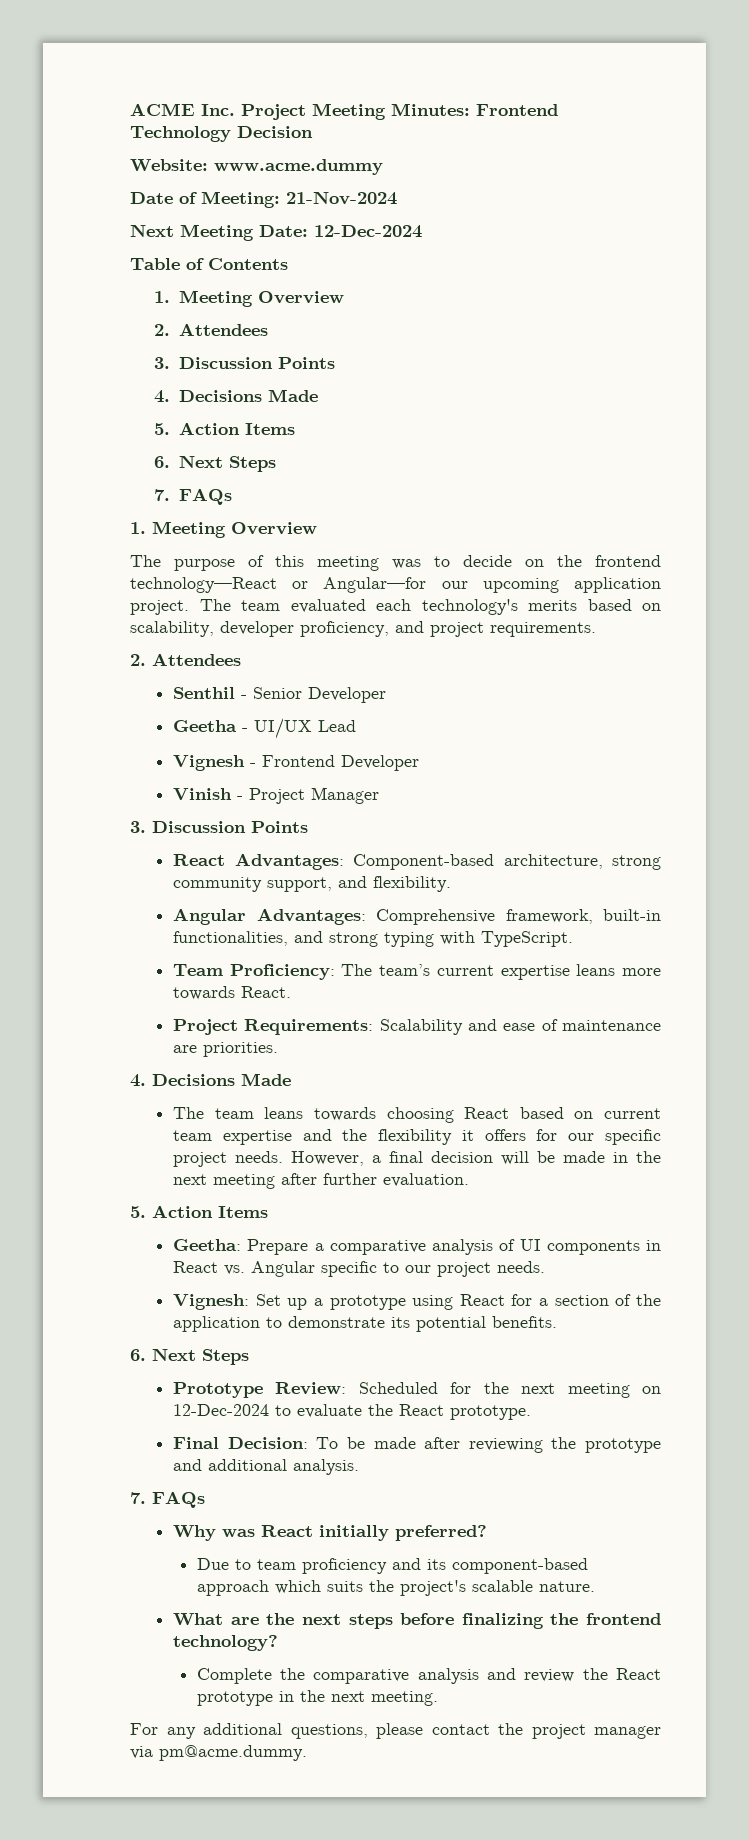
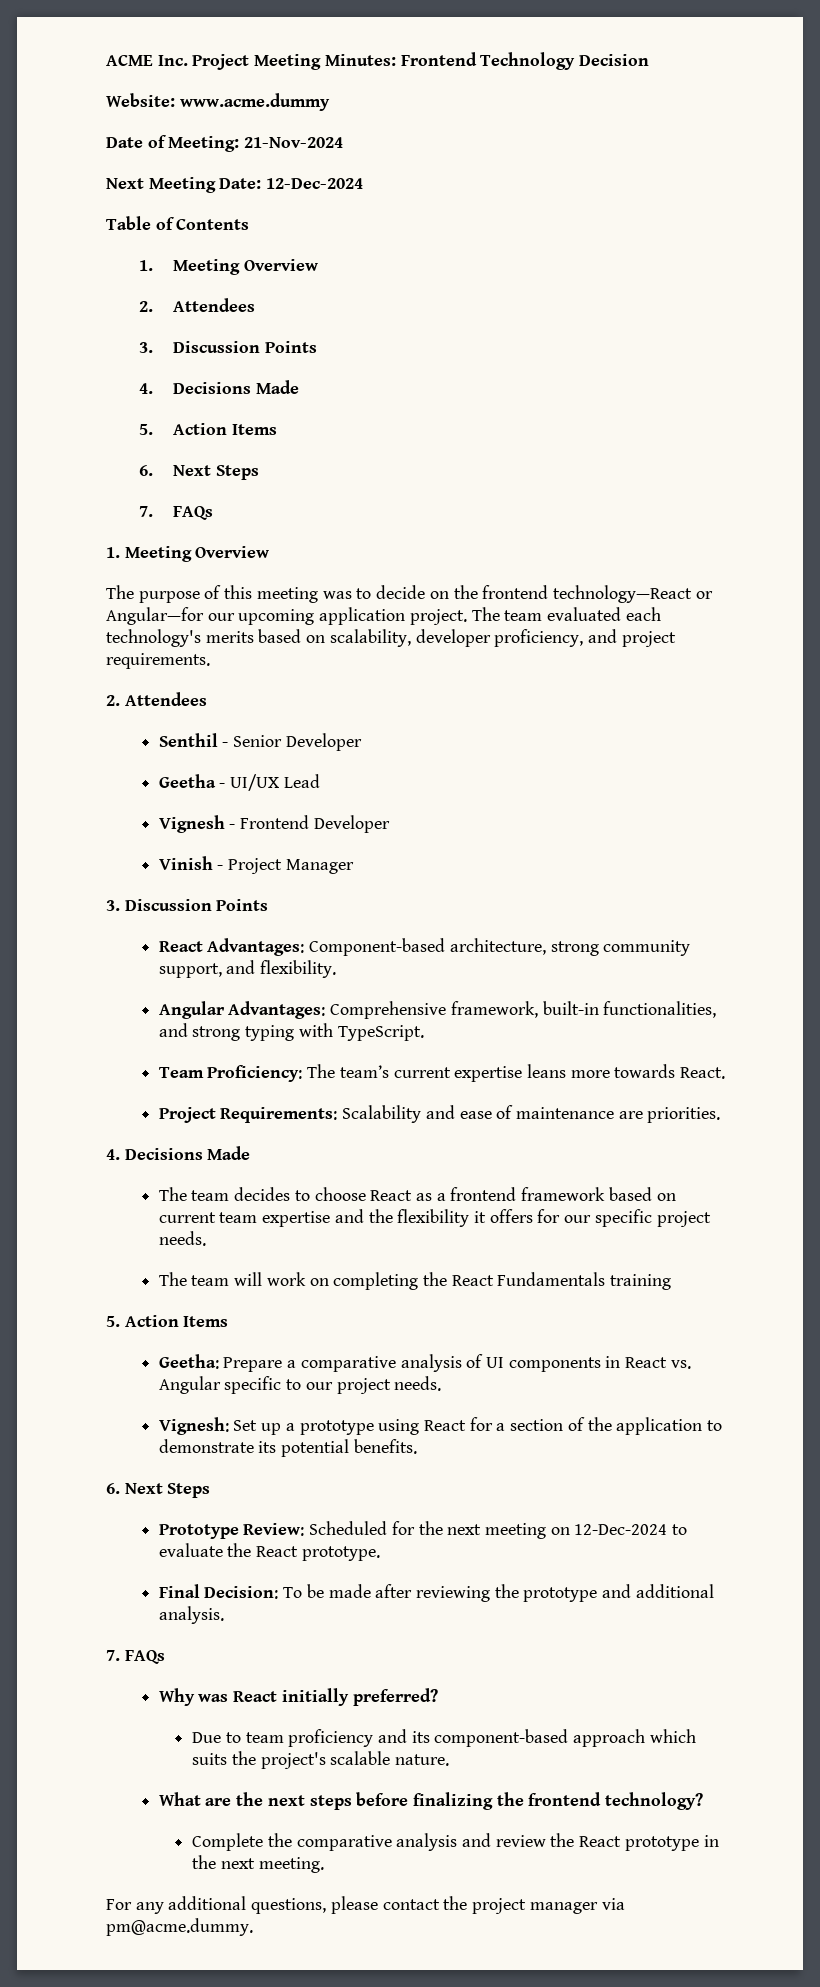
[264,1107,510,1123] leans towards choosing React -> [234,1187,606,1201] decides to choose React as a frontend framework
[291,1151,662,1166] [173,1173,470,1189] However, a final decision will be made in the next meeting after further evaluation. -> [158,1272,672,1290] // The team will work on completing the React Fundamentals training

